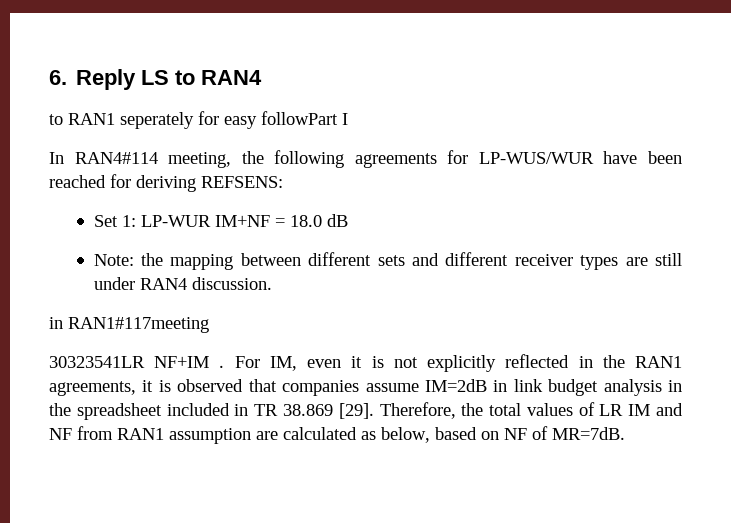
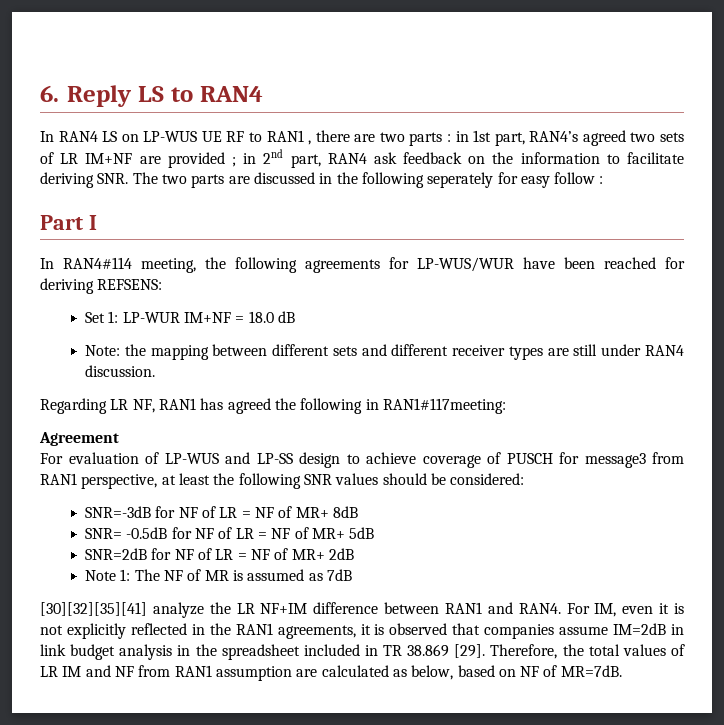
[49,111,338,129] to RAN1 seperately for easy followPart -> [40,130,684,146] [40,149,684,168] [40,172,604,188] [40,215,83,230] In RAN4 LS on LP-WUS UE RF to RAN1 , there are two parts : in 1st part, RAN4’s agreed two sets of LR IM+NF are provided ; in 2nd part, RAN4 ask feedback on the information to facilitate deriving SNR. The two parts are discussed in the following seperately for easy follow : // Part
[49,317,209,333] [49,356,225,368] in RAN1#117meeting // 30323541LR NF+IM . -> [40,398,506,414] [39,432,119,446] [40,452,684,468] [40,473,525,489] [85,506,358,518] [85,527,375,539] [85,548,354,560] [85,569,352,581] [40,602,561,618] Regarding LR NF, RAN1 has agreed the following in RAN1#117meeting: // Agreement // For evaluation of LP-WUS and LP-SS design to achieve coverage of PUSCH for message3 from RAN1 perspective, at least the following SNR values should be considered: // SNR=-3dB for NF of LR = NF of MR+ 8dB // SNR= -0.5dB for NF of LR = NF of MR+ 5dB // SNR=2dB for NF of LR = NF of MR+ 2dB // Note 1: The NF of MR is assumed as 7dB // [30][32][35][41] analyze the LR NF+IM difference between RAN1 and RAN4.

